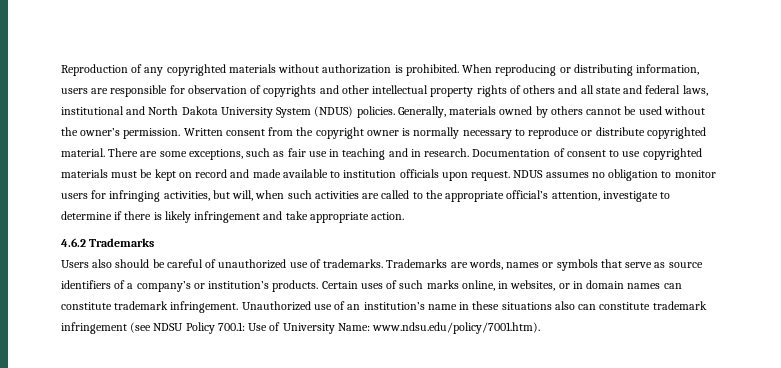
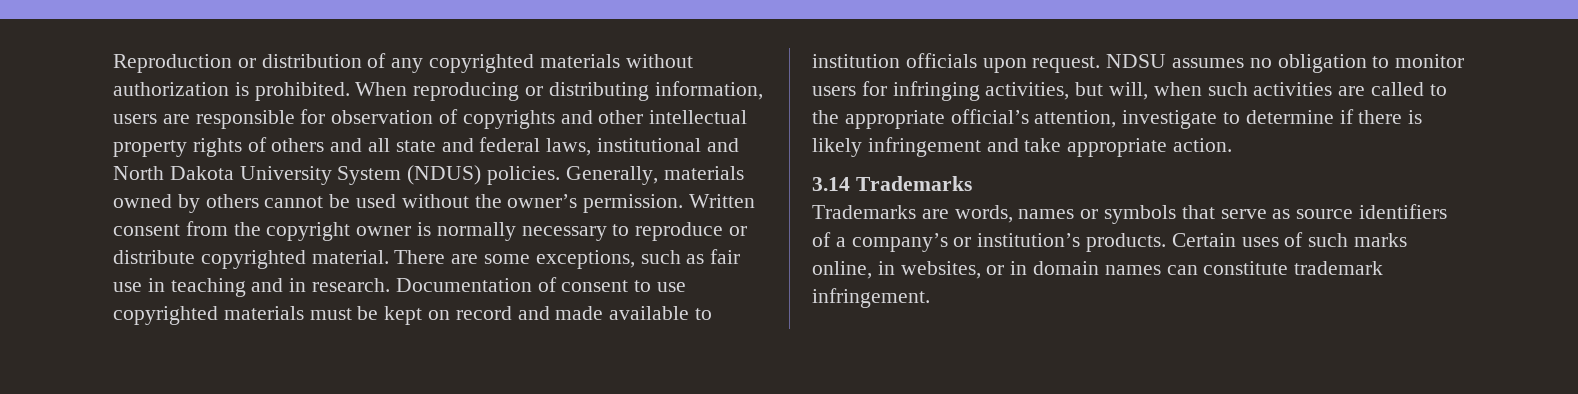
(128, 70) none -> [237,54,362,68] or distribution
[513,170,544,178] NDUS -> [1106,54,1167,68] NDSU
[61,238,86,247] 4.6.2 -> [812,177,850,191] 3.14
[61,259,384,269] Users also should be careful of unauthorized use of trademarks. -> (972, 183) none
[241,301,707,311] [61,322,541,334] Unauthorized use of an institution’s name in these situations also can constitute trademark infringement (see NDSU Policy 700.1: Use of University Name: www.ndsu.edu/policy/7001.htm). -> (930, 298) none

